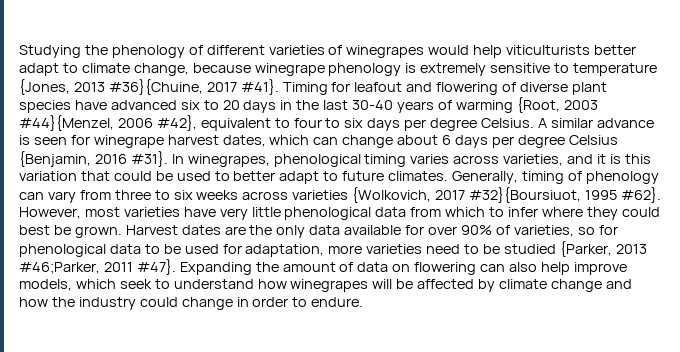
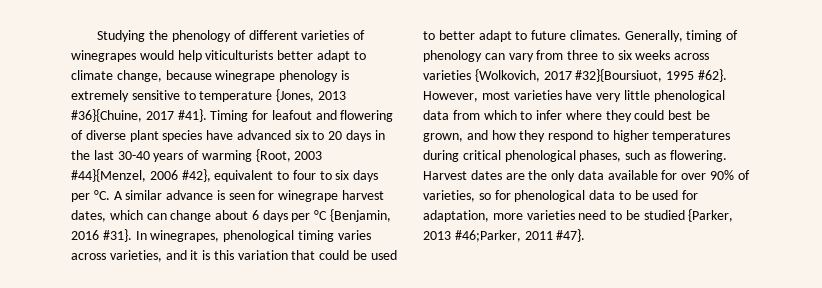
[430,118,535,131] degree Celsius. -> [93,190,110,200] °C.
[517,135,618,148] degree Celsius -> [314,210,328,220] °C
[74,226,122,238] grown. -> [423,130,731,142] [423,150,727,162] grown, and how they respond to higher temperatures during critical phenological phases, such as flowering.
[179,262,627,275] [19,279,632,292] [19,297,364,310] Expanding the amount of data on flowering can also help improve models, which seek to understand how winegrapes will be affected by climate change and how the industry could change in order to endure. -> (586, 235) none

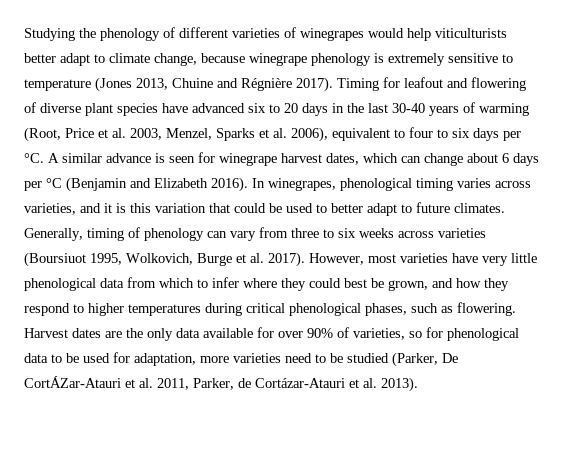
[276,89,346,102] [71,109,207,122] {Jones, 2013 #36}{Chuine, 2017 #41}. -> [95,77,333,92] (Jones 2013, Chuine and Régnière 2017).
[255,149,323,162] [71,169,211,182] {Root, 2003 #44}{Menzel, 2006 #42}, -> [24,127,328,142] (Root, Price et al. 2003, Menzel, Sparks et al. 2006),
[330,209,392,222] [71,229,132,242] {Benjamin, 2016 #31}. -> [66,177,248,192] (Benjamin and Elizabeth 2016).
[474,69,727,82] {Wolkovich, 2017 #32}{Boursiuot, 1995 #62}. -> [24,252,305,267] (Boursiuot 1995, Wolkovich, Burge et al. 2017).
[688,209,734,222] [423,229,586,242] {Parker, 2013 #46;Parker, 2011 #47}. -> [392,352,458,367] [24,376,418,392] (Parker, De CortÁZar-Atauri et al. 2011, Parker, de Cortázar-Atauri et al. 2013).

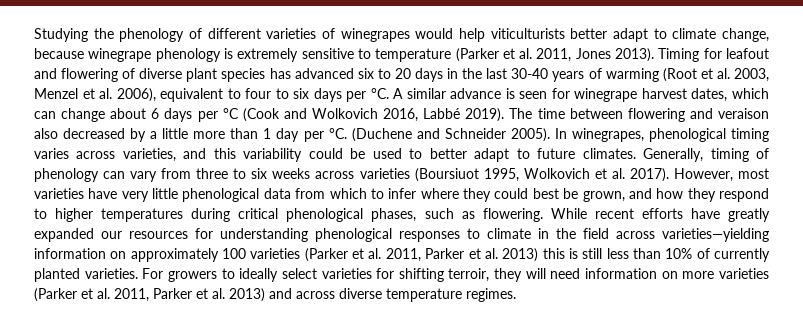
[95,77,333,92] (Jones 2013, Chuine and Régnière 2017). -> [455,48,655,62] (Parker et al. 2011, Jones 2013).
[162,103,188,113] have -> [269,68,291,79] has
[24,127,94,142] (Root, Price -> [662,68,697,82] (Root
[166,128,255,141] Menzel, Sparks -> [34,88,78,99] Menzel
[66,177,248,192] (Benjamin and Elizabeth 2016). -> [242,108,769,122] [34,128,550,142] (Cook and Wolkovich 2016, Labbé 2019). The time between flowering and veraison also decreased by a little more than 1 day per °C. (Duchene and Schneider 2005).
[104,203,230,213] it is this variation that -> [213,148,303,162] this variability
[126,253,232,266] Wolkovich, Burge -> [523,168,590,179] Wolkovich
[24,327,519,341] [24,352,458,367] [24,376,418,392] Harvest dates are the only data available for over 90% of varieties, so for phenological data to be used for adaptation, more varieties need to be studied (Parker, De CortÁZar-Atauri et al. 2011, Parker, de Cortázar-Atauri et al. 2013). -> [550,208,770,222] [34,228,769,242] [34,248,771,262] [34,268,769,282] [34,288,516,302] While recent efforts have greatly expanded our resources for understanding phenological responses to climate in the field across varieties—yielding information on approximately 100 varieties (Parker et al. 2011, Parker et al. 2013) this is still less than 10% of currently planted varieties. For growers to ideally select varieties for shifting terroir, they will need information on more varieties (Parker et al. 2011, Parker et al. 2013) and across diverse temperature regimes.

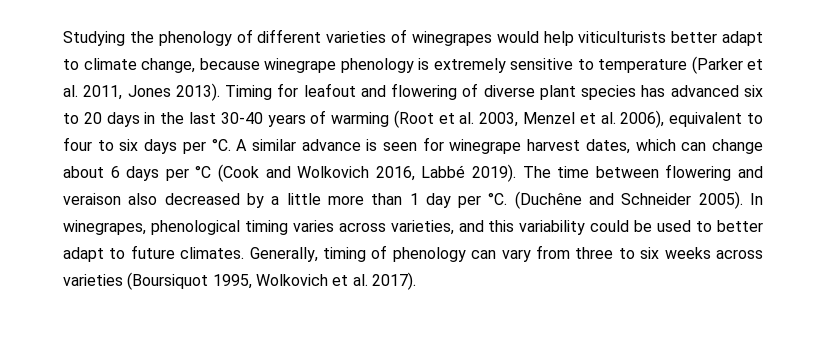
[351,128,412,142] (Duchene -> [514,191,582,209] (Duchêne
[414,168,479,182] (Boursiuot -> [127,272,209,290] (Boursiquot
[673,168,769,182] [34,188,769,202] [34,208,770,222] [34,228,769,242] [34,248,771,262] [34,268,769,282] [34,288,516,302] However, most varieties have very little phenological data from which to infer where they could best be grown, and how they respond to higher temperatures during critical phenological phases, such as flowering. While recent efforts have greatly expanded our resources for understanding phenological responses to climate in the field across varieties—yielding information on approximately 100 varieties (Parker et al. 2011, Parker et al. 2013) this is still less than 10% of currently planted varieties. For growers to ideally select varieties for shifting terroir, they will need information on more varieties (Parker et al. 2011, Parker et al. 2013) and across diverse temperature regimes. -> (416, 281) none

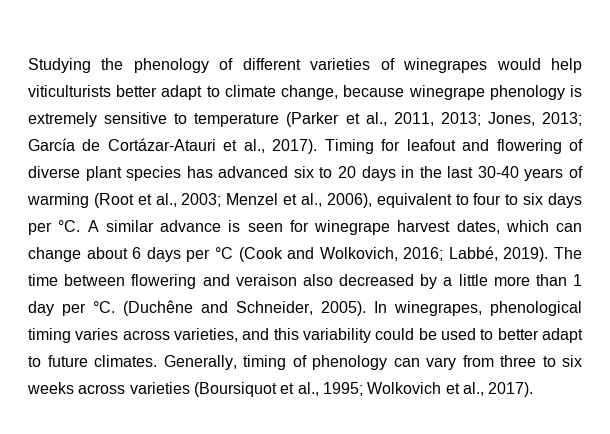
[63,83,220,101] al. 2011, Jones 2013). -> [365,112,583,126] [28,138,318,154] al., 2011, 2013; Jones, 2013; García de Cortázar-Atauri et al., 2017).
[459,112,519,127] al. 2003, -> [155,193,222,207] al., 2003;
[600,112,616,124] al. -> [301,193,322,207] al.,
[297,165,466,181] Wolkovich 2016, Labbé -> [319,246,498,261] Wolkovich, 2016; Labbé,
[621,193,692,205] Schneider -> [236,301,313,315] Schneider,
[212,274,252,289] 1995, -> [280,382,363,396] et al., 1995;
[352,274,368,286] al. -> [462,382,484,396] al.,

